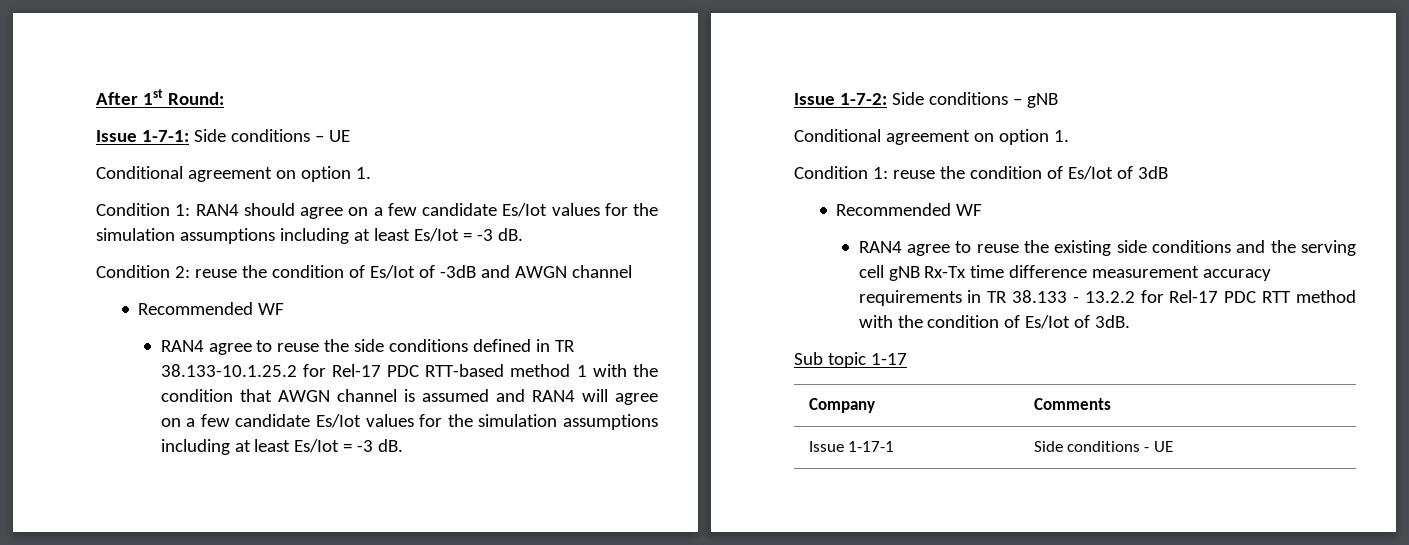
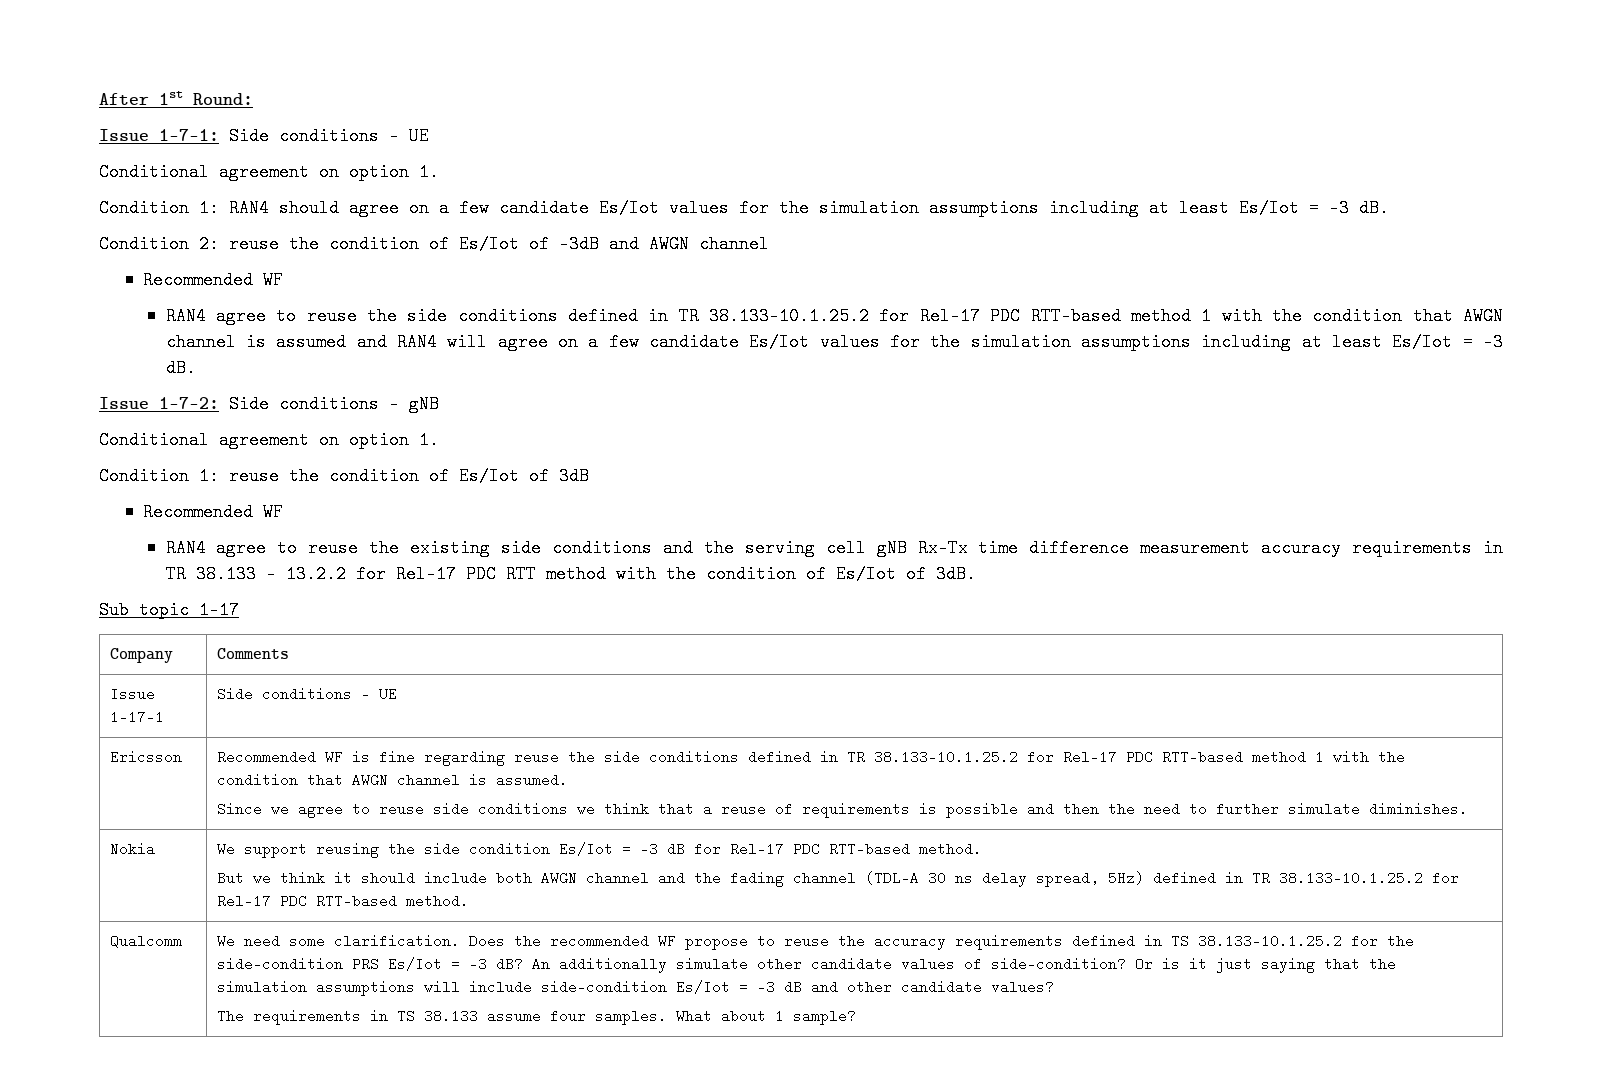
(1173, 446) none -> [110,750,183,764] [217,750,1406,766] [217,773,569,787] [217,802,1469,818] [110,842,156,856] [217,842,983,858] [217,871,1460,887] [217,894,470,908] [110,934,183,948] [217,934,1415,950] [217,957,1397,973] [217,980,1055,996] [217,1009,857,1025] // Ericsson | Recommended WF is fine regarding reuse the side conditions defined in TR 38.133-10.1.25.2 for Rel-17 PDC RTT-based method 1 with the condition that AWGN channel is assumed. // Since we agree to reuse side conditions we think that a reuse of requirements is possible and then the need to further simulate diminishes. // Nokia | We support reusing the side condition Es/Iot = -3 dB for Rel-17 PDC RTT-based method. // But we think it should include both AWGN channel and the fading channel (TDL-A 30 ns delay spread, 5Hz) defined in TR 38.133-10.1.25.2 for Rel-17 PDC RTT-based method. // Qualcomm | We need some clarification. Does the recommended WF propose to reuse the accuracy requirements defined in TS 38.133-10.1.25.2 for the side-condition PRS Es/Iot = -3 dB? An additionally simulate other candidate values of side-condition? Or is it just saying that the simulation assumptions will include side-condition Es/Iot = -3 dB and other candidate values? // The requirements in TS 38.133 assume four samples. What about 1 sample?

